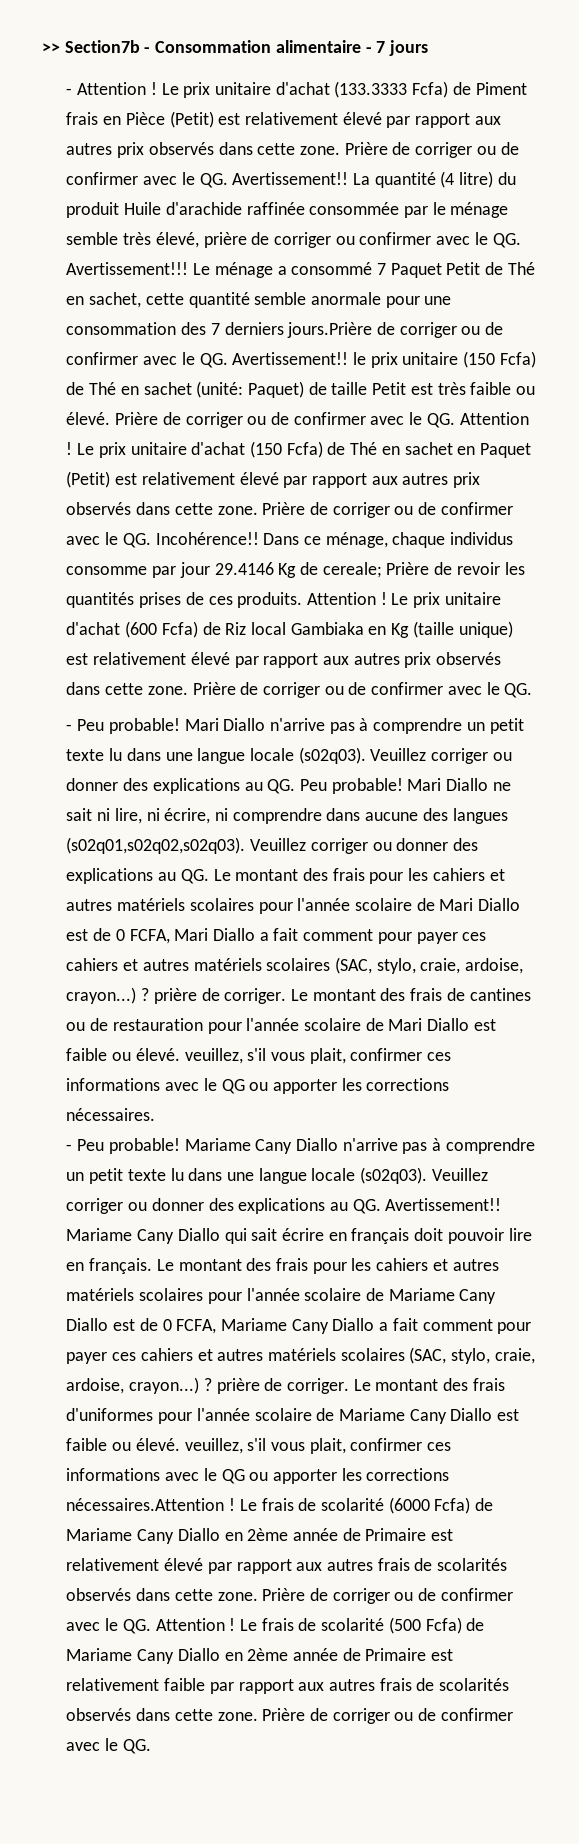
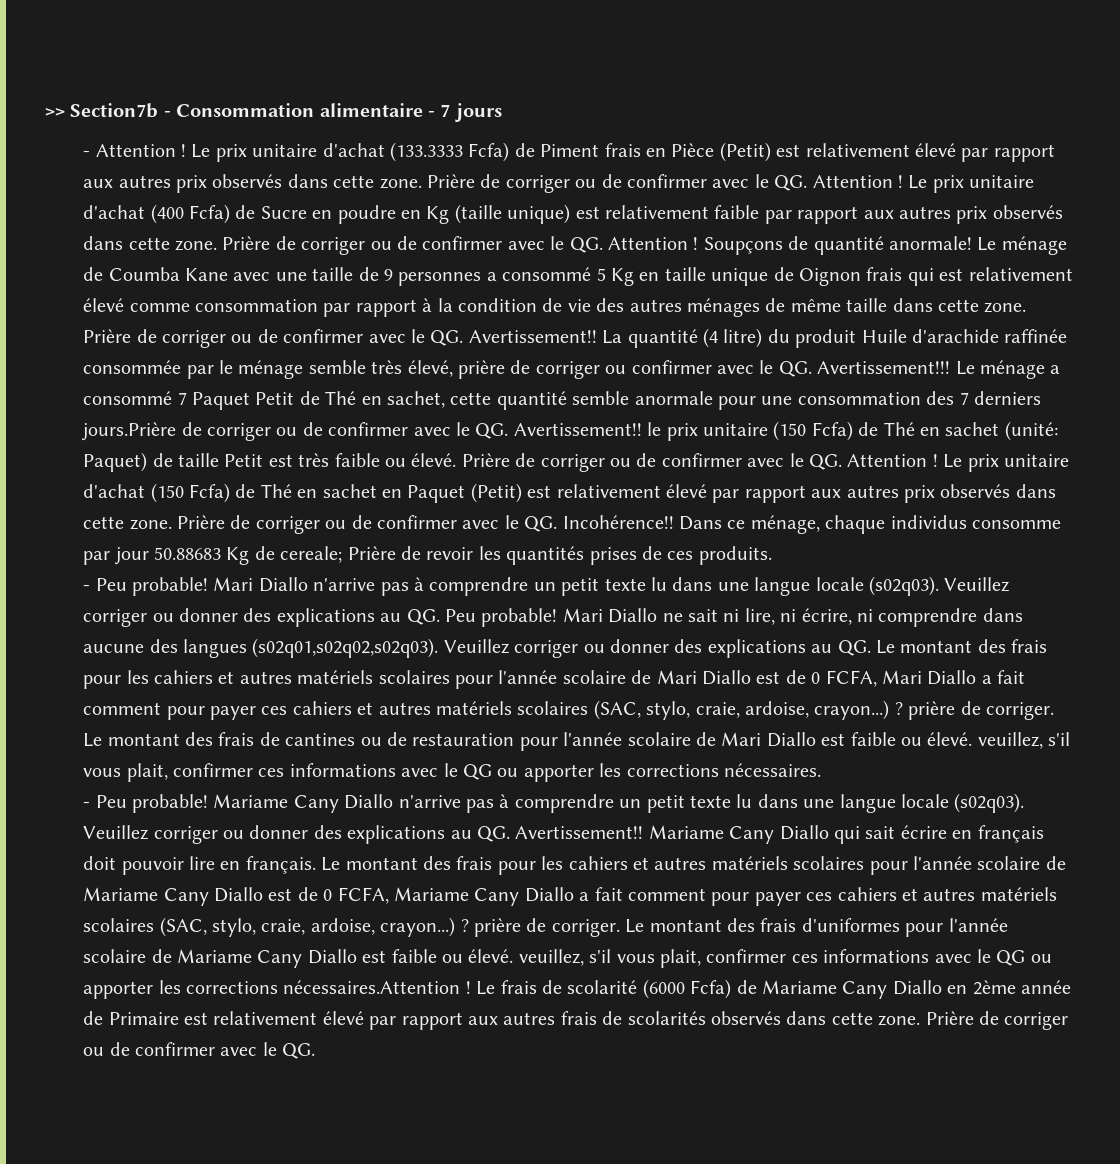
(228, 180) none -> [812,175,1035,193] [83,204,1063,224] [83,236,1067,255] [83,267,1073,286] [83,298,1027,317] [83,329,464,348] Attention ! Le prix unitaire d'achat (400 Fcfa) de Sucre en poudre en Kg (taille unique) est relativement faible par rapport aux autres prix observés dans cette zone. Prière de corriger ou de confirmer avec le QG. Attention ! Soupçons de quantité anormale! Le ménage de Coumba Kane avec une taille de 9 personnes a consommé 5 Kg en taille unique de Oignon frais qui est relativement élevé comme consommation par rapport à la condition de vie des autres ménages de même taille dans cette zone. Prière de corriger ou de confirmer avec le QG.
[214,562,274,575] 29.4146 -> [153,547,221,560] 50.88683
[307,592,501,608] [66,621,513,638] [66,652,502,668] [66,682,533,698] Attention ! Le prix unitaire d'achat (600 Fcfa) de Riz local Gambiaka en Kg (taille unique) est relativement élevé par rapport aux autres prix observés dans cette zone. Prière de corriger ou de confirmer avec le QG. -> (772, 555) none
[155,1617,485,1634] [66,1648,454,1664] [66,1678,510,1694] [66,1708,513,1724] [66,1738,151,1754] Attention ! Le frais de scolarité (500 Fcfa) de Mariame Cany Diallo en 2ème année de Primaire est relativement faible par rapport aux autres frais de scolarités observés dans cette zone. Prière de corriger ou de confirmer avec le QG. -> (316, 1051) none

